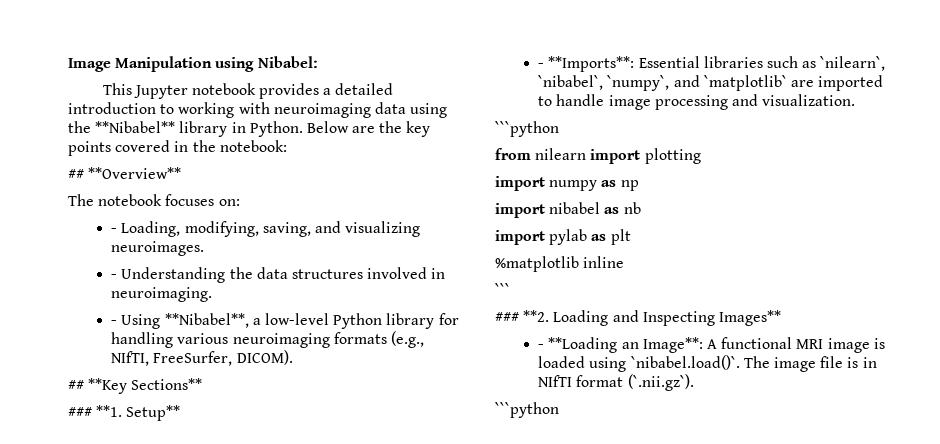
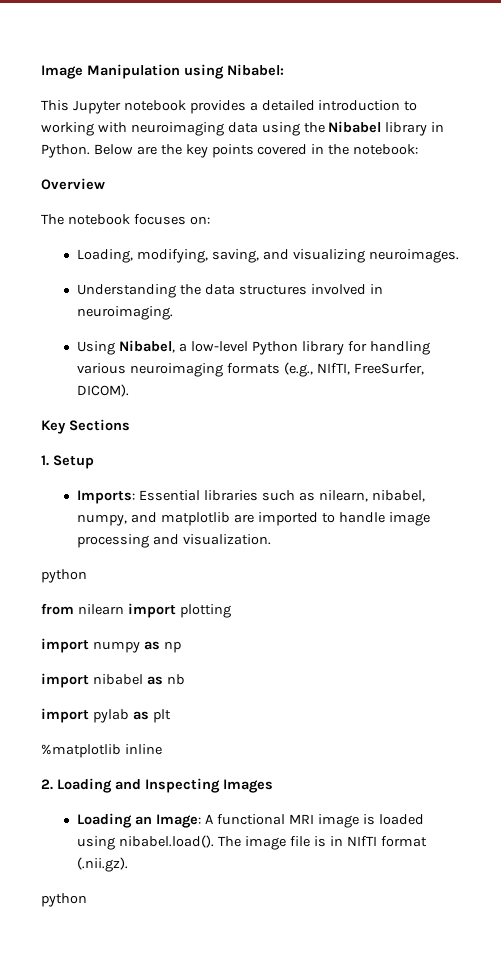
[95,121,176,133] **Nibabel** -> [328,121,382,133] Nibabel
[68,167,182,179] ## **Overview** -> [41,178,105,190] Overview
[111,228,118,233] - -> (210, 220) none
[111,274,118,279] - -> (460, 256) none
[111,313,249,329] - Using **Nibabel**, -> [77,340,176,355] Using Nibabel,
[68,378,203,394] [68,405,181,421] [538,56,886,72] [538,75,787,91] ## **Key Sections** // ### **1. Setup** // - **Imports**: Essential libraries such as `nilearn`, `nibabel`, `numpy`, and `matplotlib` -> [41,419,130,434] [41,455,94,469] [77,490,425,504] [77,512,231,526] Key Sections // 1. Setup // Imports: Essential libraries such as nilearn, nibabel, numpy, and matplotlib
[495,121,559,137] ```python -> [41,569,87,583] python
[495,283,510,295] [495,310,781,326] [538,337,703,353] ``` // ### **2. Loading and Inspecting Images** // - **Loading an Image**: -> [41,778,273,793] [77,813,202,828] 2. Loading and Inspecting Images // Loading an Image:
[630,355,740,370] `nibabel.load()`. -> [119,835,215,848] nibabel.load().
[627,374,694,391] [495,402,559,418] (`.nii.gz`). // ```python -> [77,857,129,872] [41,893,87,907] (.nii.gz). // python

